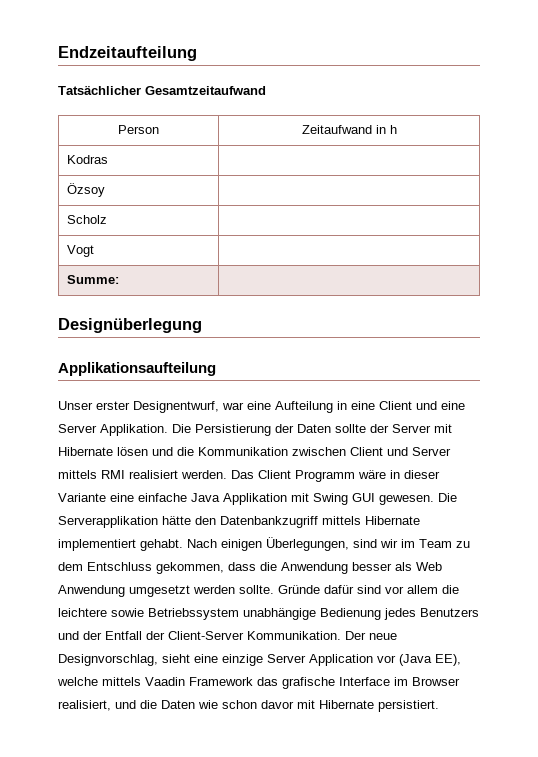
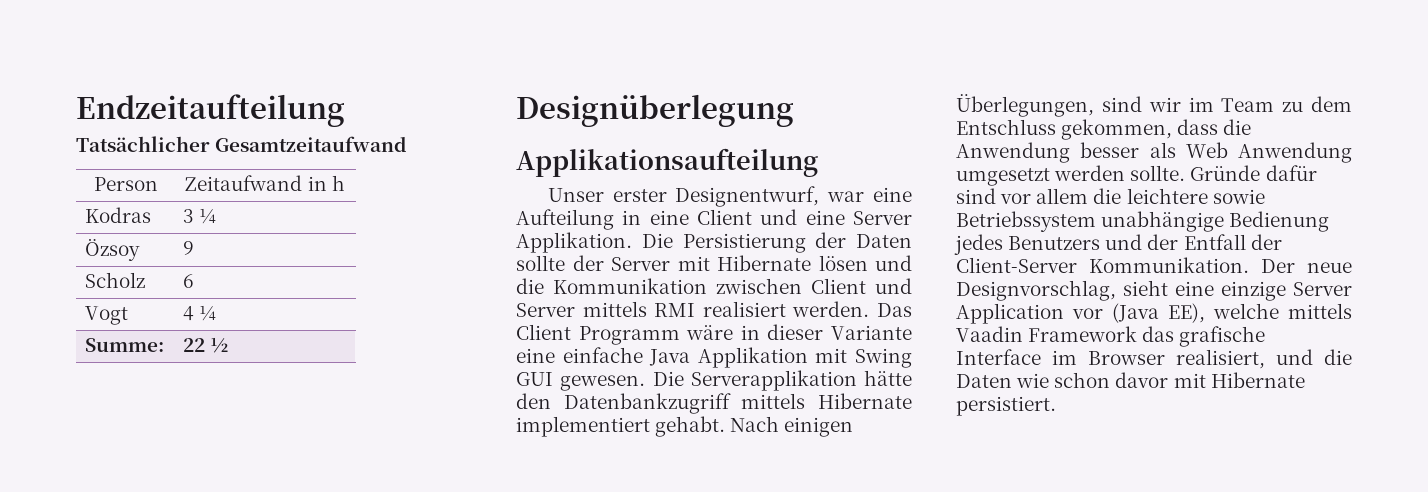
(109, 159) none -> [183,208,217,224] 3 ¼
(106, 190) none -> [183,241,195,255] 9
(108, 219) none -> [183,274,195,288] 6
(95, 251) none -> [183,305,217,321] 4 ¼
(120, 279) none -> [183,337,229,353] 22 ½

